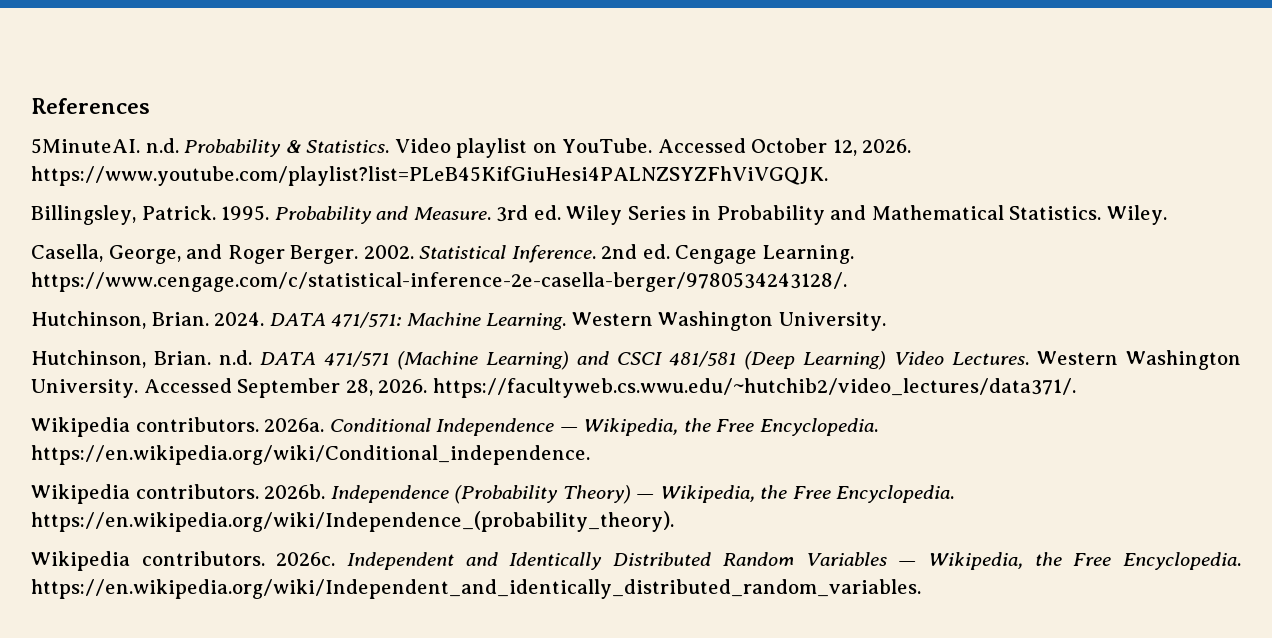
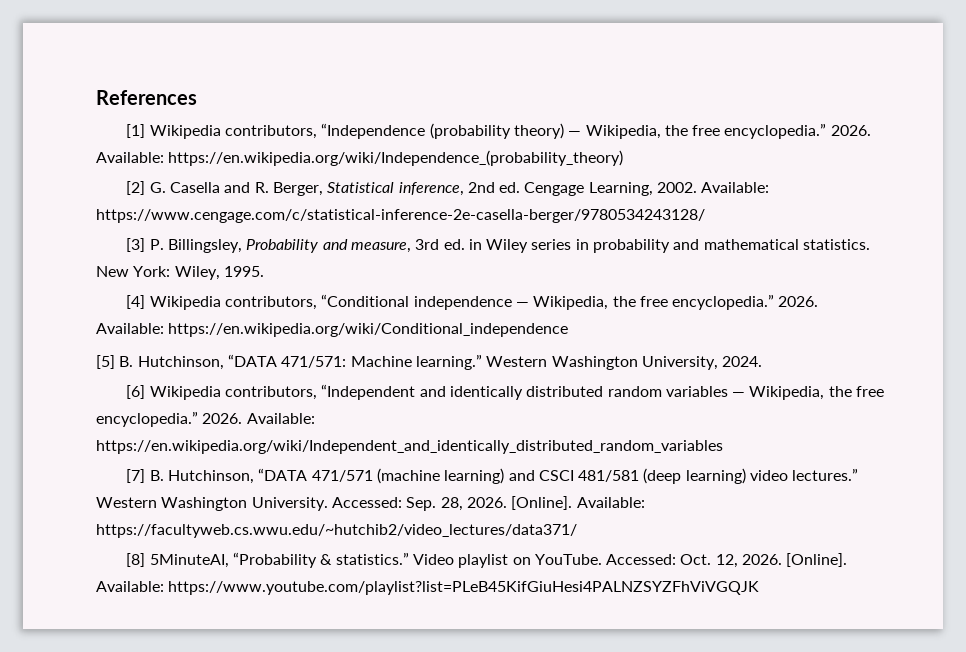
[31,138,912,158] [31,166,828,186] [31,205,1168,225] [31,244,854,264] [31,272,847,292] [31,311,886,331] [31,350,1242,370] [31,378,1076,398] [31,417,878,437] [31,445,590,465] [31,484,955,504] [31,511,674,532] [31,551,1241,571] [31,579,921,599] 5MinuteAI. n.d. Probability & Statistics. Video playlist on YouTube. Accessed October 12, 2026. https://www.youtube.com/playlist?list=PLeB45KifGiuHesi4PALNZSYZFhViVGQJK. // Billingsley, Patrick. 1995. Probability and Measure. 3rd ed. Wiley Series in Probability and Mathematical Statistics. Wiley. // Casella, George, and Roger Berger. 2002. Statistical Inference. 2nd ed. Cengage Learning. https://www.cengage.com/c/statistical-inference-2e-casella-berger/9780534243128/. // Hutchinson, Brian. 2024. DATA 471/571: Machine Learning. Western Washington University. // Hutchinson, Brian. n.d. DATA 471/571 (Machine Learning) and CSCI 481/581 (Deep Learning) Video Lectures. Western Washington University. Accessed September 28, 2026. https://facultyweb.cs.wwu.edu/~hutchib2/video_lectures/data371/. // Wikipedia contributors. 2026a. Conditional Independence — Wikipedia, the Free Encyclopedia. https://en.wikipedia.org/wiki/Conditional_independence. // Wikipedia contributors. 2026b. Independence (Probability Theory) — Wikipedia, the Free Encyclopedia. https://en.wikipedia.org/wiki/Independence_(probability_theory). // Wikipedia contributors. 2026c. Independent and Identically Distributed Random Variables — Wikipedia, the Free Encyclopedia. https://en.wikipedia.org/wiki/Independent_and_identically_distributed_random_variables. -> [126,123,871,139] [96,150,624,166] [126,181,770,196] [96,209,705,223] [126,238,871,253] [96,266,264,280] [126,294,819,310] [96,323,569,337] [96,354,763,370] [126,384,885,400] [96,411,315,427] [96,440,723,454] [126,468,859,484] [96,496,645,511] [96,524,577,538] [126,552,848,568] [96,581,760,595] [1] Wikipedia contributors, “Independence (probability theory) — Wikipedia, the free encyclopedia.” 2026. Available: https://en.wikipedia.org/wiki/Independence_(probability_theory) // [2] G. Casella and R. Berger, Statistical inference, 2nd ed. Cengage Learning, 2002. Available: https://www.cengage.com/c/statistical-inference-2e-casella-berger/9780534243128/ // [3] P. Billingsley, Probability and measure, 3rd ed. in Wiley series in probability and mathematical statistics. New York: Wiley, 1995. // [4] Wikipedia contributors, “Conditional independence — Wikipedia, the free encyclopedia.” 2026. Available: https://en.wikipedia.org/wiki/Conditional_independence // [5] B. Hutchinson, “DATA 471/571: Machine learning.” Western Washington University, 2024. // [6] Wikipedia contributors, “Independent and identically distributed random variables — Wikipedia, the free encyclopedia.” 2026. Available: https://en.wikipedia.org/wiki/Independent_and_identically_distributed_random_variables // [7] B. Hutchinson, “DATA 471/571 (machine learning) and CSCI 481/581 (deep learning) video lectures.” Western Washington University. Accessed: Sep. 28, 2026. [Online]. Available: https://facultyweb.cs.wwu.edu/~hutchib2/video_lectures/data371/ // [8] 5MinuteAI, “Probability & statistics.” Video playlist on YouTube. Accessed: Oct. 12, 2026. [Online]. Available: https://www.youtube.com/playlist?list=PLeB45KifGiuHesi4PALNZSYZFhViVGQJK

